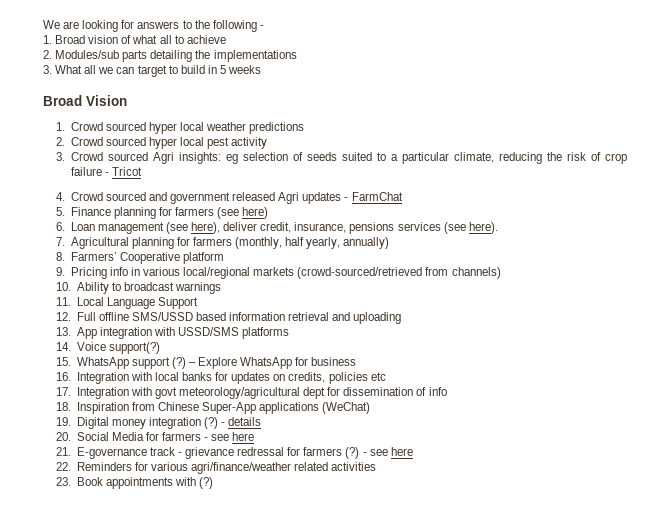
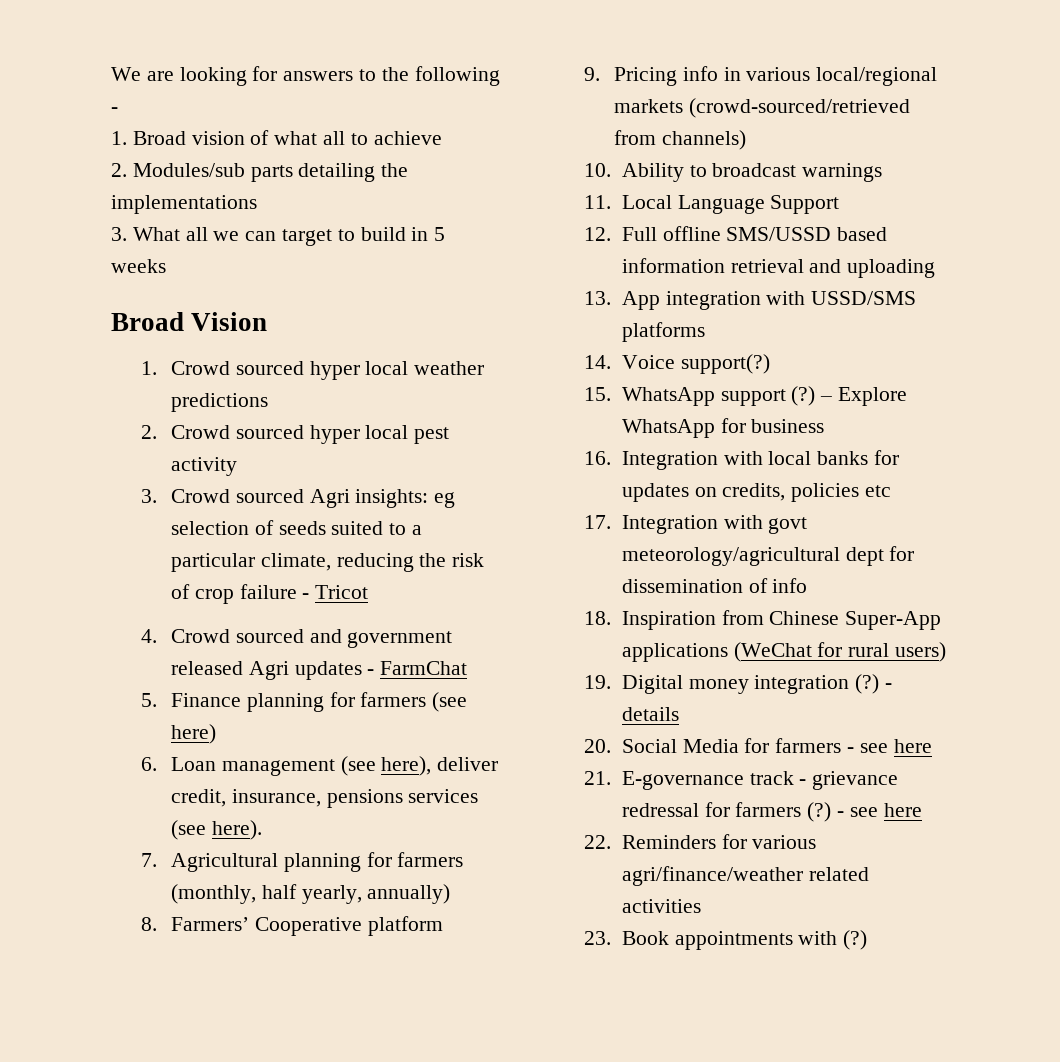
[322,402,371,414] (WeChat) -> [733,642,946,662] (WeChat for rural users)

